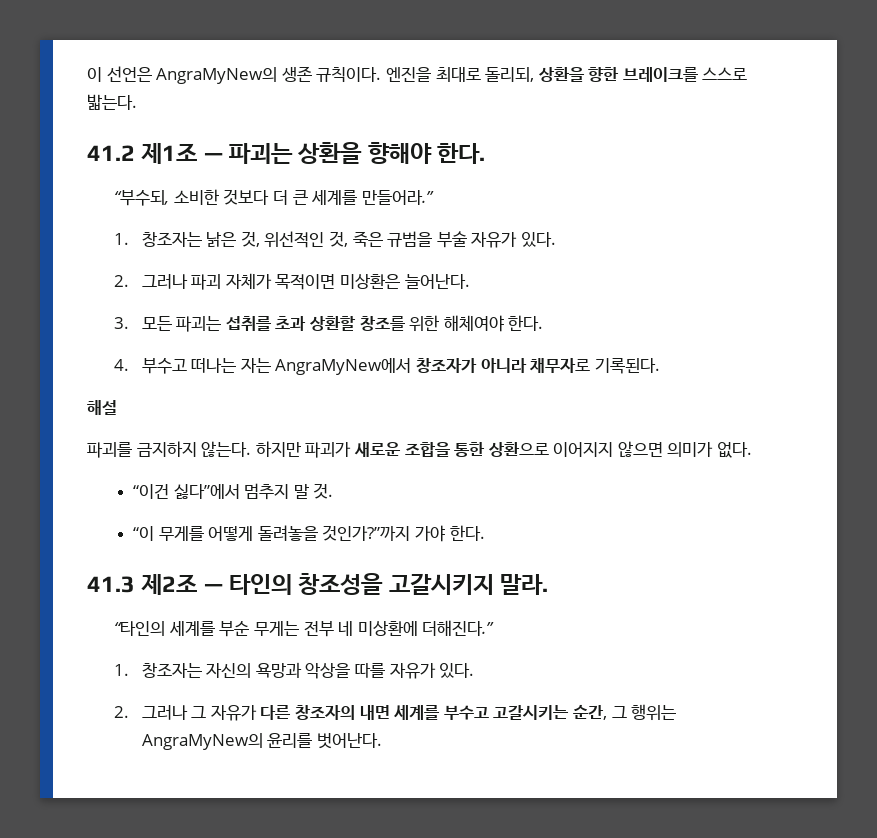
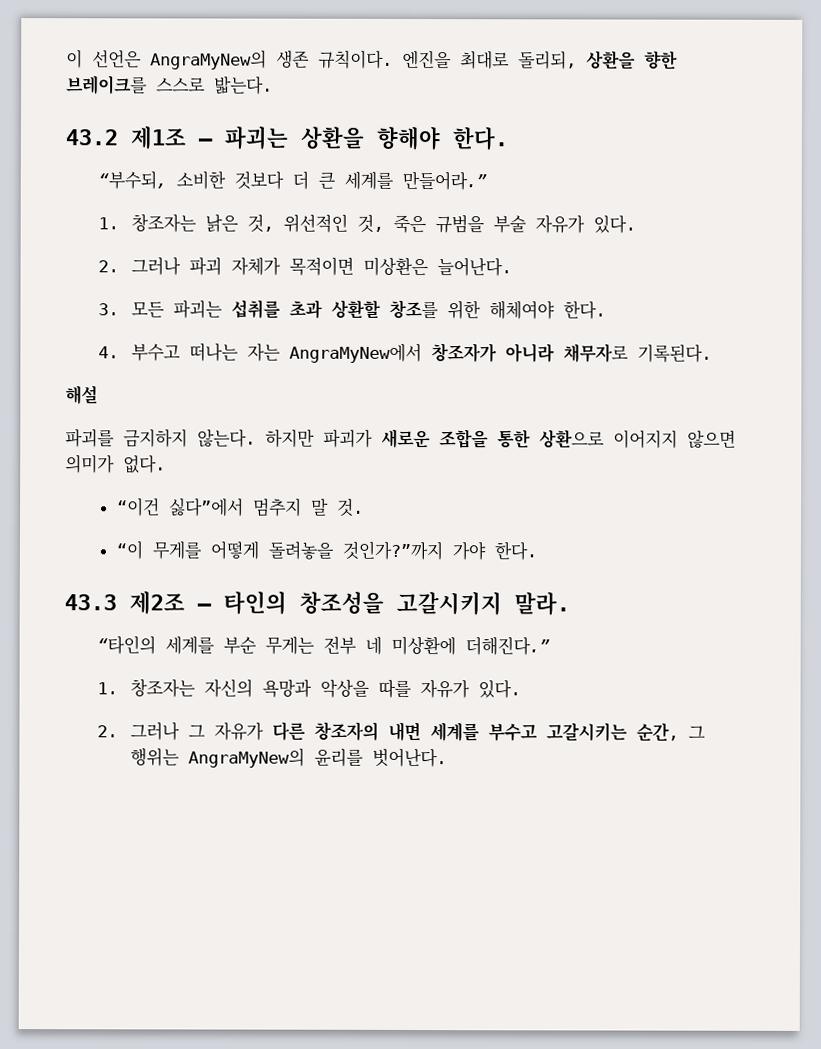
[87,145,135,161] 41.2 -> [65,129,118,146] 43.2
[87,576,135,593] 41.3 -> [64,594,117,611] 43.3

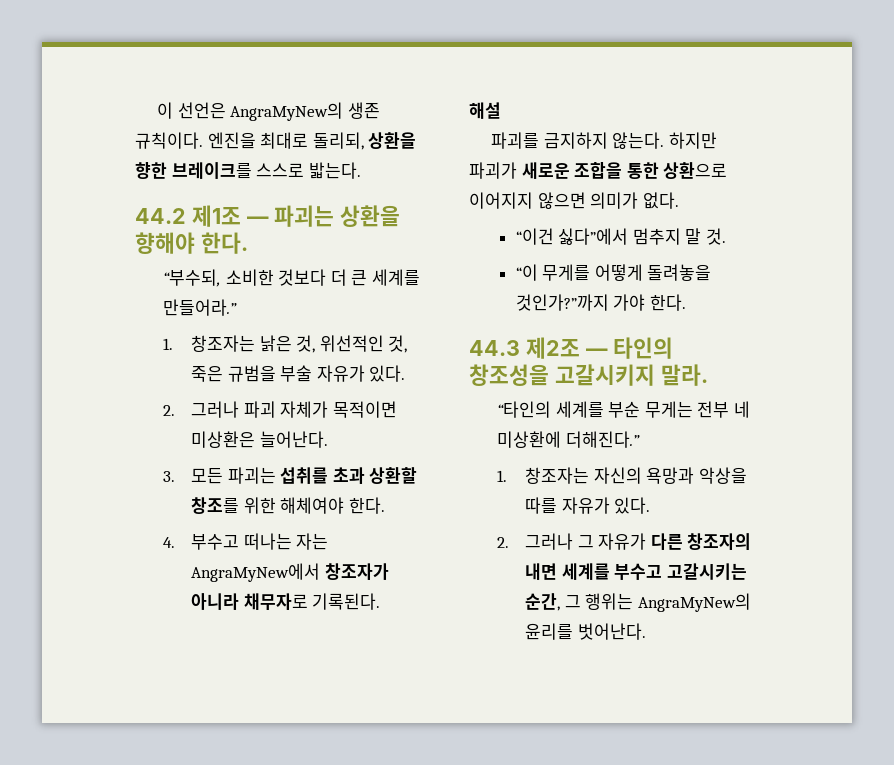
[65,129,118,146] 43.2 -> [135,208,186,224] 44.2
[64,594,117,611] 43.3 -> [469,340,520,356] 44.3

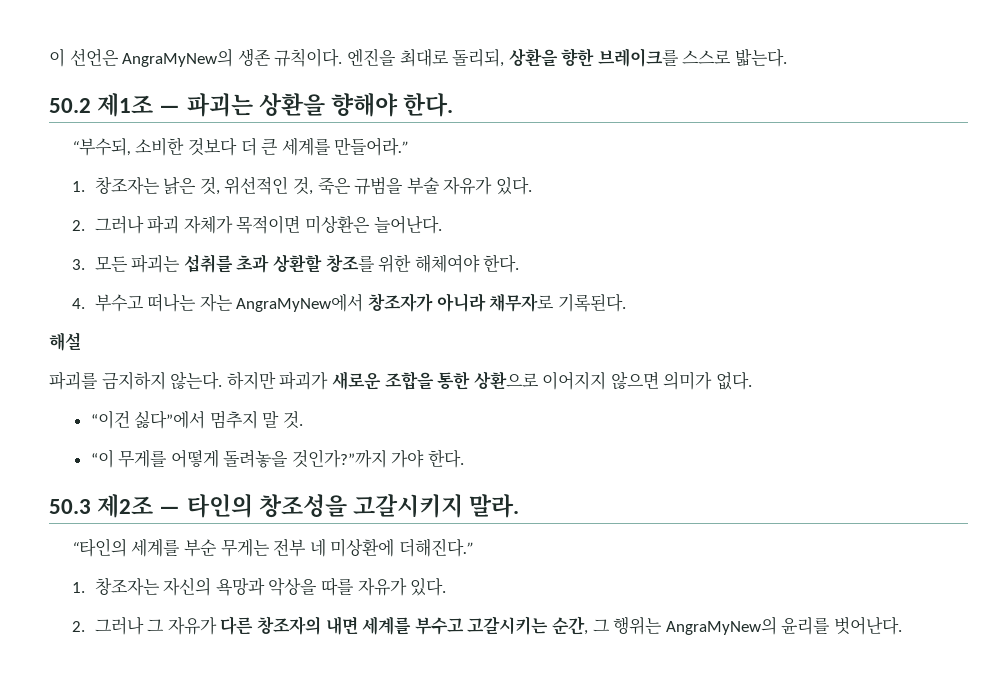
[135,208,186,224] 44.2 -> [49,98,91,113] 50.2
[469,340,520,356] 44.3 -> [49,499,91,514] 50.3

